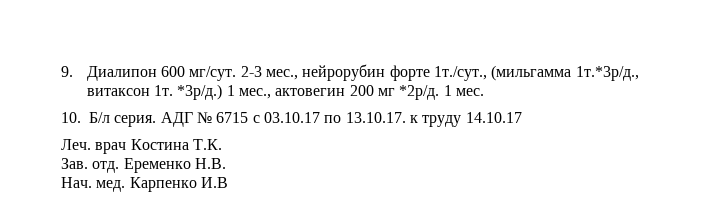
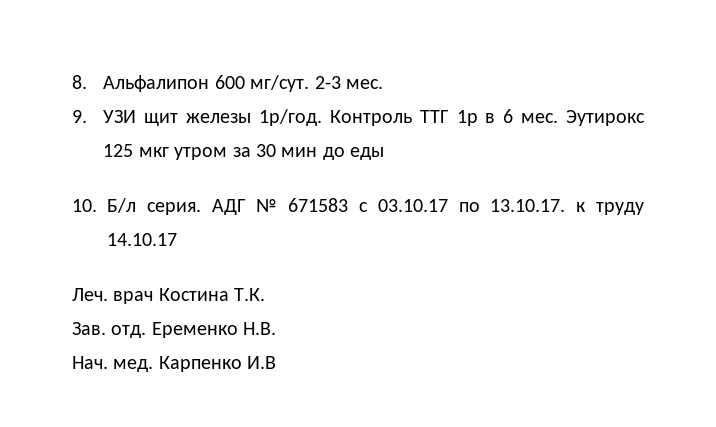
[61,66,157,81] 9. Диалипон -> [72,75,210,92] 8. Альфалипон
[265,64,639,81] [86,84,484,100] мес., нейрорубин форте 1т./сут., (мильгамма 1т.*3р/д., витаксон 1т. *3р/д.) 1 мес., актовегин 200 мг *2р/д. 1 мес. -> [346,79,384,89] [72,109,645,126] [103,144,385,160] мес. // 9. УЗИ щит железы 1р/год. Контроль ТТГ 1р в 6 мес. Эутирокс 125 мкг утром за 30 мин до еды
[216,112,249,123] 6715 -> [288,198,349,212] 671583

